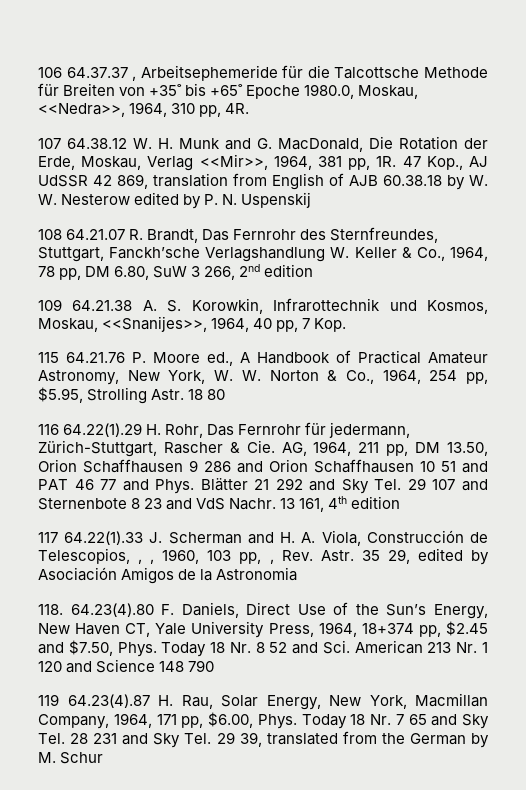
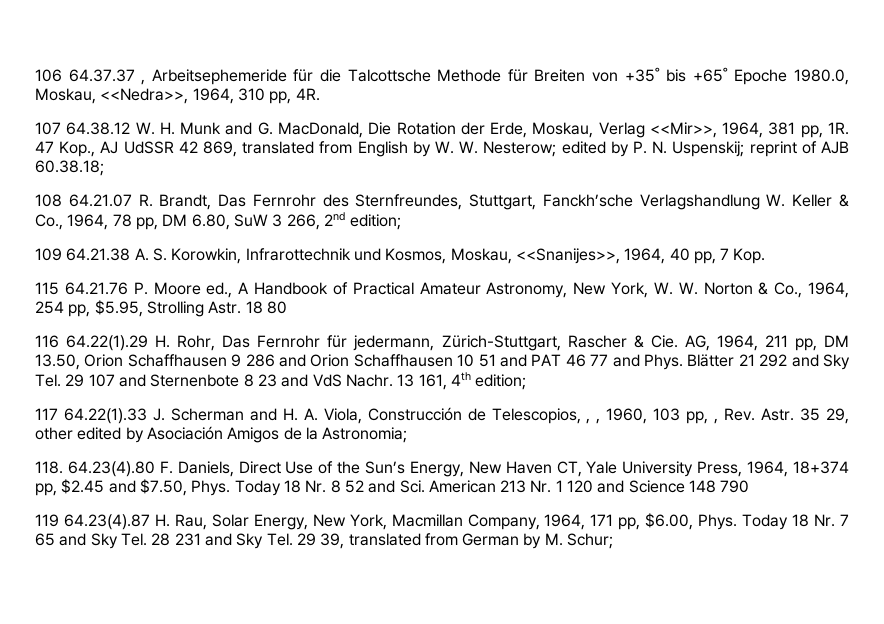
[153,173,228,187] translation -> [242,141,315,154] translated
[329,173,442,186] of AJB 60.38.18 -> (408, 149) none
[61,194,131,205] Nesterow -> [483,141,557,157] Nesterow;
[241,192,312,208] Uspenskij -> [672,141,850,157] [35,160,104,176] Uspenskij; reprint of AJB 60.38.18;
[264,264,314,277] edition -> [350,214,402,230] edition;
[351,496,401,509] edition -> [475,374,527,390] edition;
(410, 556) none -> [35,427,73,440] other
[216,567,298,581] Astronomia -> [322,427,408,443] Astronomia;
[381,733,405,744] the -> (458, 539) none
[60,752,104,764] Schur -> [567,533,614,549] Schur;

